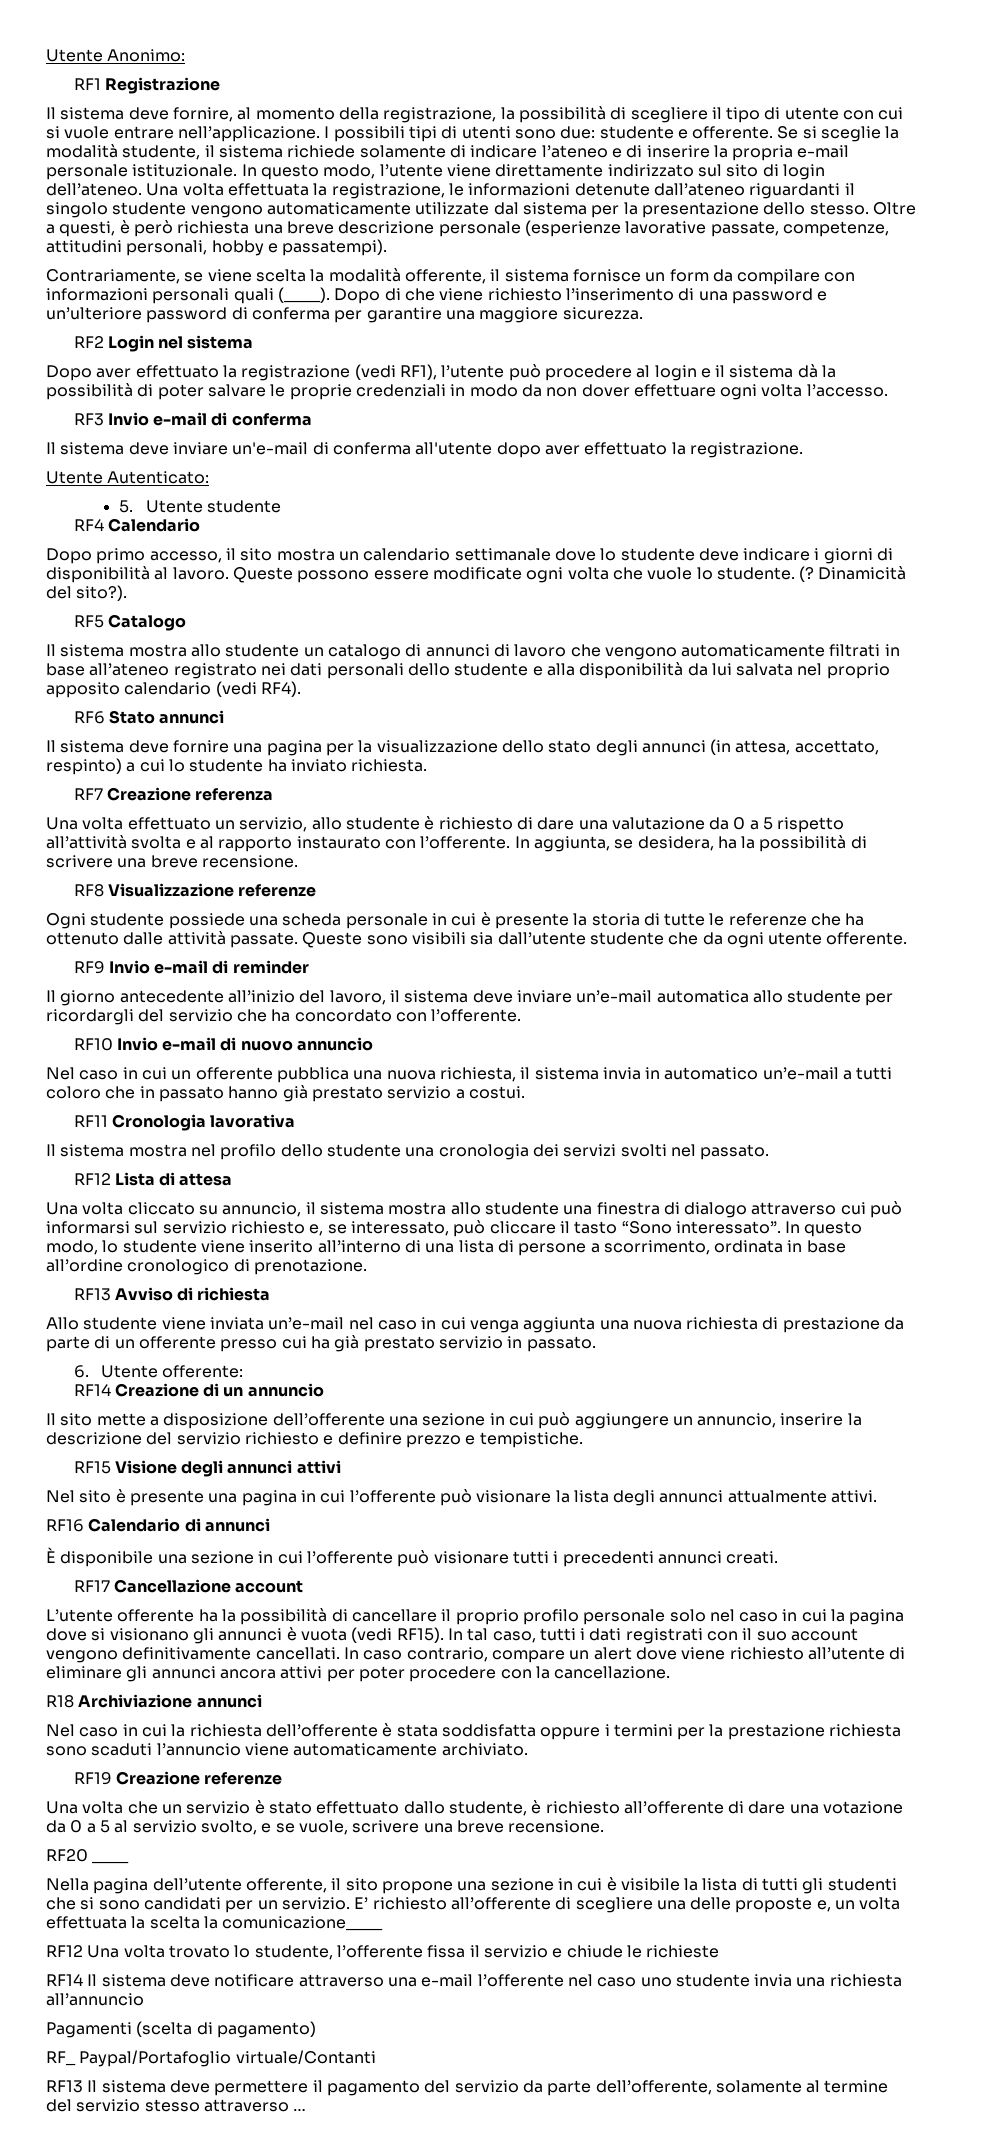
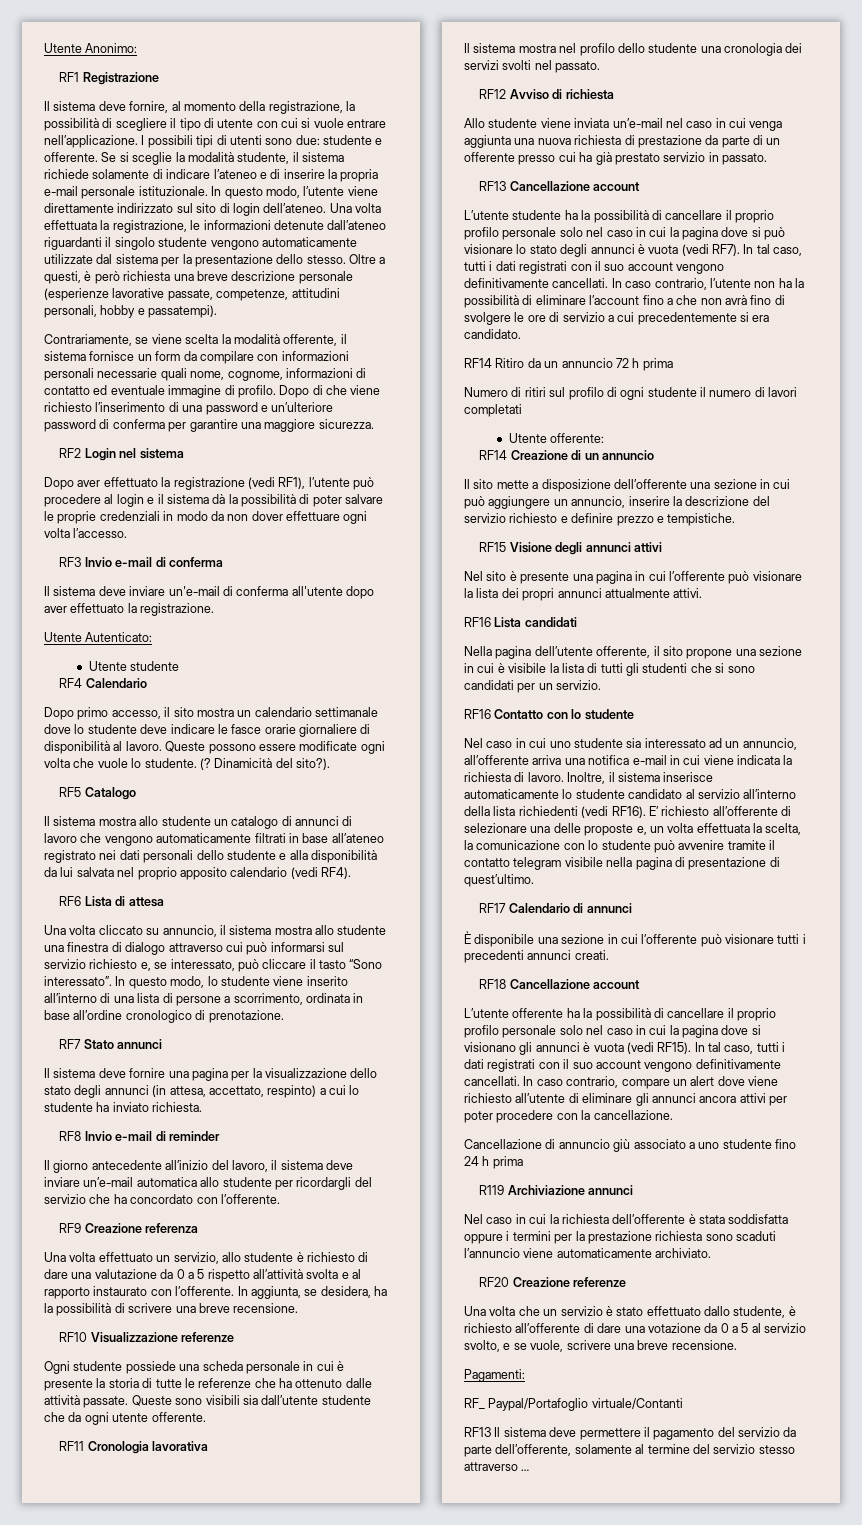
[233,287,330,304] quali (____). -> [97,368,367,381] [44,385,276,398] necessarie quali nome, cognome, informazioni di contatto ed eventuale immagine di profilo.
[118,500,133,513] 5. -> (153, 637) none
[814,548,873,564] i giorni -> [217,724,357,737] le fasce orarie giornaliere
[108,710,225,724] [46,739,879,756] [46,758,428,775] [73,787,274,801] [46,816,845,833] [46,835,867,852] [46,855,298,868] [73,883,317,897] [46,912,865,929] [46,931,908,948] [73,960,309,974] [46,990,894,1006] [46,1009,522,1025] [73,1037,374,1051] [46,1067,893,1083] [46,1085,525,1102] [73,1114,296,1131] [46,1144,770,1160] [73,1173,111,1185] Stato annunci // Il sistema deve fornire una pagina per la visualizzazione dello stato degli annunci (in attesa, accettato, respinto) a cui lo studente ha inviato richiesta. // RF7 Creazione referenza // Una volta effettuato un servizio, allo studente è richiesto di dare una valutazione da 0 a 5 rispetto all’attività svolta e al rapporto instaurato con l’offerente. In aggiunta, se desidera, ha la possibilità di scrivere una breve recensione. // RF8 Visualizzazione referenze // Ogni studente possiede una scheda personale in cui è presente la storia di tutte le referenze che ha ottenuto dalle attività passate. Queste sono visibili sia dall’utente studente che da ogni utente offerente. // RF9 Invio e-mail di reminder // Il giorno antecedente all’inizio del lavoro, il sistema deve inviare un’e-mail automatica allo studente per ricordargli del servizio che ha concordato con l’offerente. // RF10 Invio e-mail di nuovo annuncio // Nel caso in cui un offerente pubblica una nuova richiesta, il sistema invia in automatico un’e-mail a tutti coloro che in passato hanno già prestato servizio a costui. // RF11 Cronologia lavorativa // Il sistema mostra nel profilo dello studente una cronologia dei servizi svolti nel passato. // RF12 -> (82, 901) none
[73,1288,111,1301] RF13 -> [59,1039,163,1049] [44,1068,378,1081] [44,1085,360,1098] [44,1102,203,1112] [59,1131,220,1141] [44,1160,353,1173] [44,1177,372,1190] [44,1194,280,1204] [59,1223,199,1233] [44,1252,369,1264] [44,1269,362,1282] [44,1286,387,1299] [44,1303,299,1316] [59,1332,235,1343] [44,1361,344,1374] [44,1378,372,1391] [44,1395,371,1408] [44,1412,206,1425] [59,1441,209,1454] [464,43,803,56] [464,60,601,73] [479,89,507,99] RF7 Stato annunci // Il sistema deve fornire una pagina per la visualizzazione dello stato degli annunci (in attesa, accettato, respinto) a cui lo studente ha inviato richiesta. // RF8 Invio e-mail di reminder // Il giorno antecedente all’inizio del lavoro, il sistema deve inviare un’e-mail automatica allo studente per ricordargli del servizio che ha concordato con l’offerente. // RF9 Creazione referenza // Una volta effettuato un servizio, allo studente è richiesto di dare una valutazione da 0 a 5 rispetto all’attività svolta e al rapporto instaurato con l’offerente. In aggiunta, se desidera, ha la possibilità di scrivere una breve recensione. // RF10 Visualizzazione referenze // Ogni studente possiede una scheda personale in cui è presente la storia di tutte le referenze che ha ottenuto dalle attività passate. Queste sono visibili sia dall’utente studente che da ogni utente offerente. // RF11 Cronologia lavorativa // Il sistema mostra nel profilo dello studente una cronologia dei servizi svolti nel passato. // RF12
[73,1365,89,1378] 6. -> [479,181,641,191] [464,210,774,223] [464,227,786,240] [464,244,803,257] [464,261,724,274] [464,278,804,290] [464,295,785,308] [464,312,770,325] [464,329,521,339] [464,358,673,371] [464,387,798,400] [464,404,522,417] RF13 Cancellazione account // L’utente studente ha la possibilità di cancellare il proprio profilo personale solo nel caso in cui la pagina dove si può visionare lo stato degli annunci è vuota (vedi RF7). In tal caso, tutti i dati registrati con il suo account vengono definitivamente cancellati. In caso contrario, l’utente non ha la possibilità di eliminare l’account fino a che non avrà fino di svolgere le ore di servizio a cui precedentemente si era candidato. // RF14 Ritiro da un annuncio 72 h prima // Numero di ritiri sul profilo di ogni studente il numero di lavori completati //
[613,1490,656,1506] degli -> [501,588,555,601] dei propri
(84, 1525) none -> [494,617,577,628] [464,646,802,659] [464,663,755,676] [464,680,602,693] [464,709,634,720] [464,738,797,750] [464,755,793,765] [464,772,714,784] [464,789,797,799] [464,806,791,818] [464,823,802,836] [464,840,775,853] [464,857,780,870] [464,874,534,887] [479,903,507,913] Lista candidati // Nella pagina dell’utente offerente, il sito propone una sezione in cui è visibile la lista di tutti gli studenti che si sono candidati per un servizio. // RF16 Contatto con lo studente // Nel caso in cui uno studente sia interessato ad un annuncio, all’offerente arriva una notifica e-mail in cui viene indicata la richiesta di lavoro. Inoltre, il sistema inserisce automaticamente lo studente candidato al servizio all’interno della lista richiedenti (vedi RF16). E’ richiesto all’offerente di selezionare una delle proposte e, un volta effettuata la scelta, la comunicazione con lo studente può avvenire tramite il contatto telegram visibile nella pagina di presentazione di quest’ultimo. // RF17
[73,1580,110,1592] RF17 -> [479,979,507,989] RF18
[46,1695,74,1708] R18 -> [464,1139,796,1152] [464,1156,523,1169] [479,1185,505,1195] Cancellazione di annuncio giù associato a uno studente fino 24 h prima // R119
[73,1772,112,1785] RF19 -> [479,1277,510,1287] RF20
[46,1849,130,1864] [46,1877,897,1894] [46,1897,901,1913] [46,1916,384,1931] [46,1945,720,1960] [46,1974,902,1987] [46,1993,144,2006] [46,2021,316,2038] RF20 ____ // Nella pagina dell’utente offerente, il sito propone una sezione in cui è visibile la lista di tutti gli studenti che si sono candidati per un servizio. E’ richiesto all’offerente di scegliere una delle proposte e, un volta effettuata la scelta la comunicazione____ // RF12 Una volta trovato lo studente, l’offerente fissa il servizio e chiude le richieste // RF14 Il sistema deve notificare attraverso una e-mail l’offerente nel caso uno studente invia una richiesta all’annuncio // Pagamenti (scelta di pagamento) -> [464,1369,525,1382] Pagamenti:

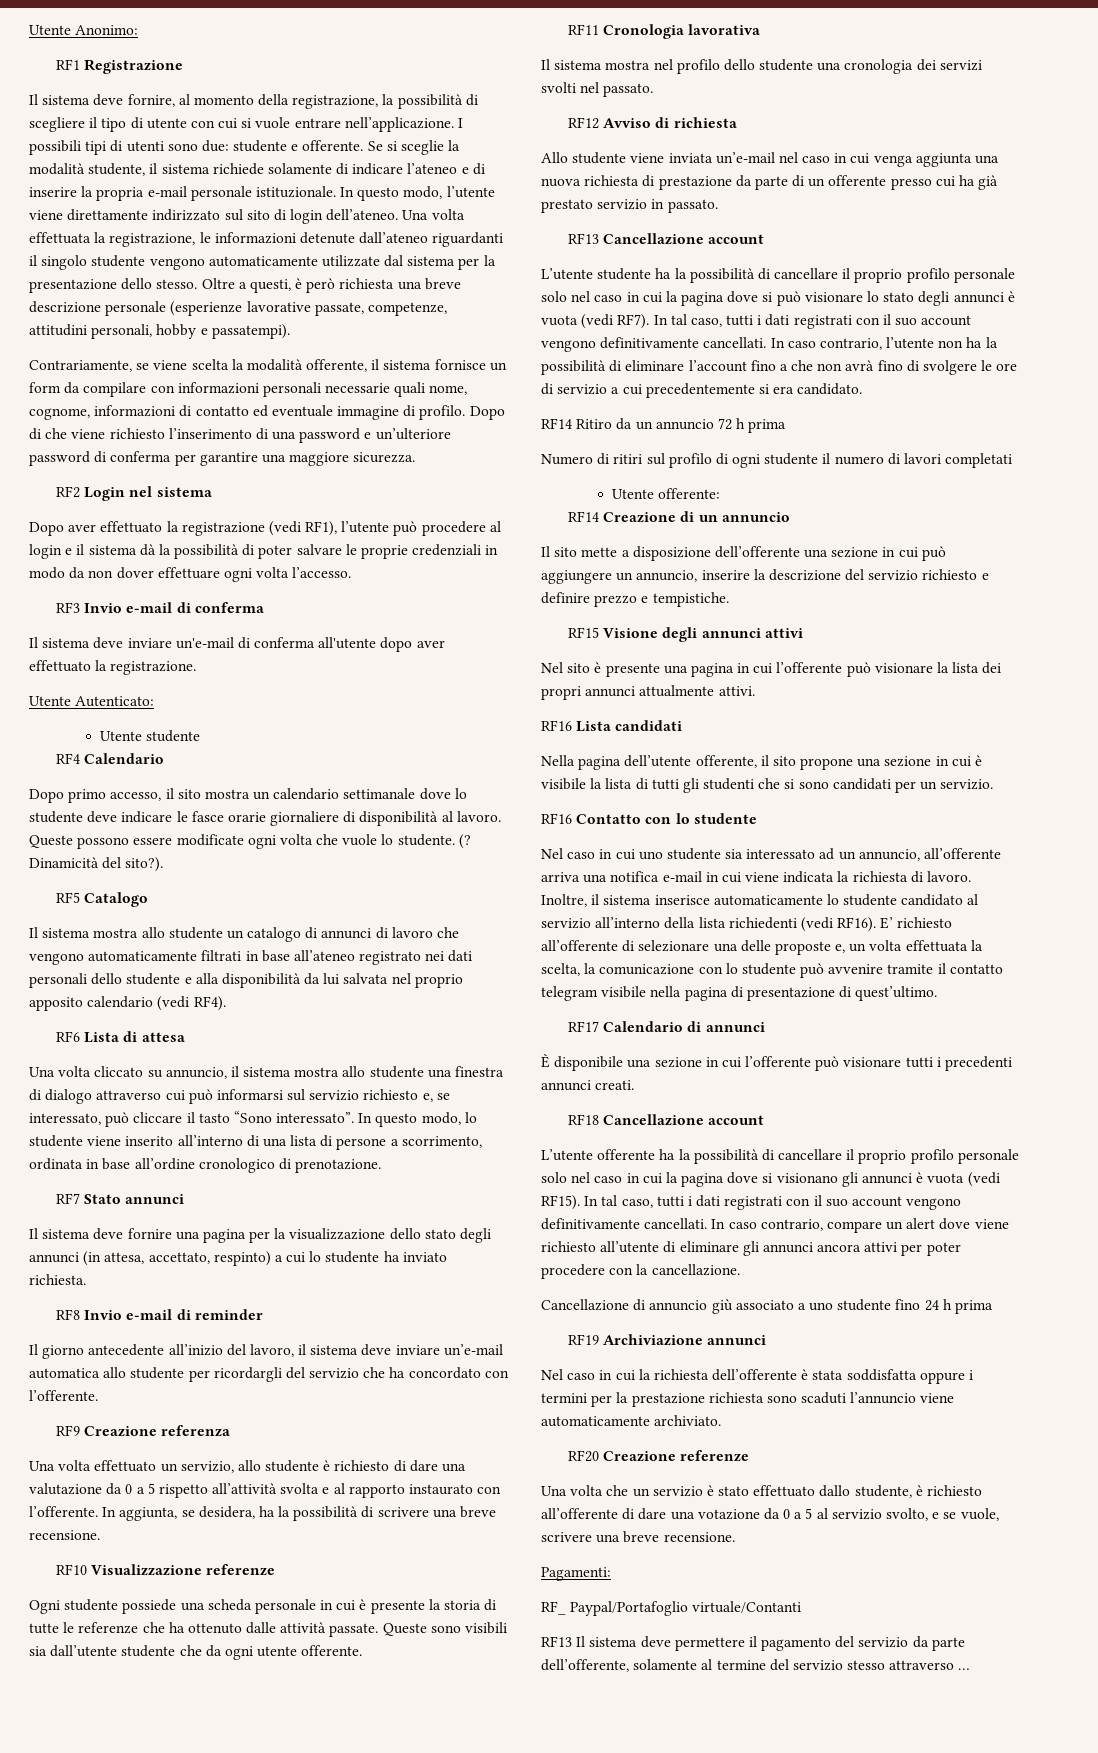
[479,1185,505,1195] R119 -> [568,1334,600,1345] RF19

